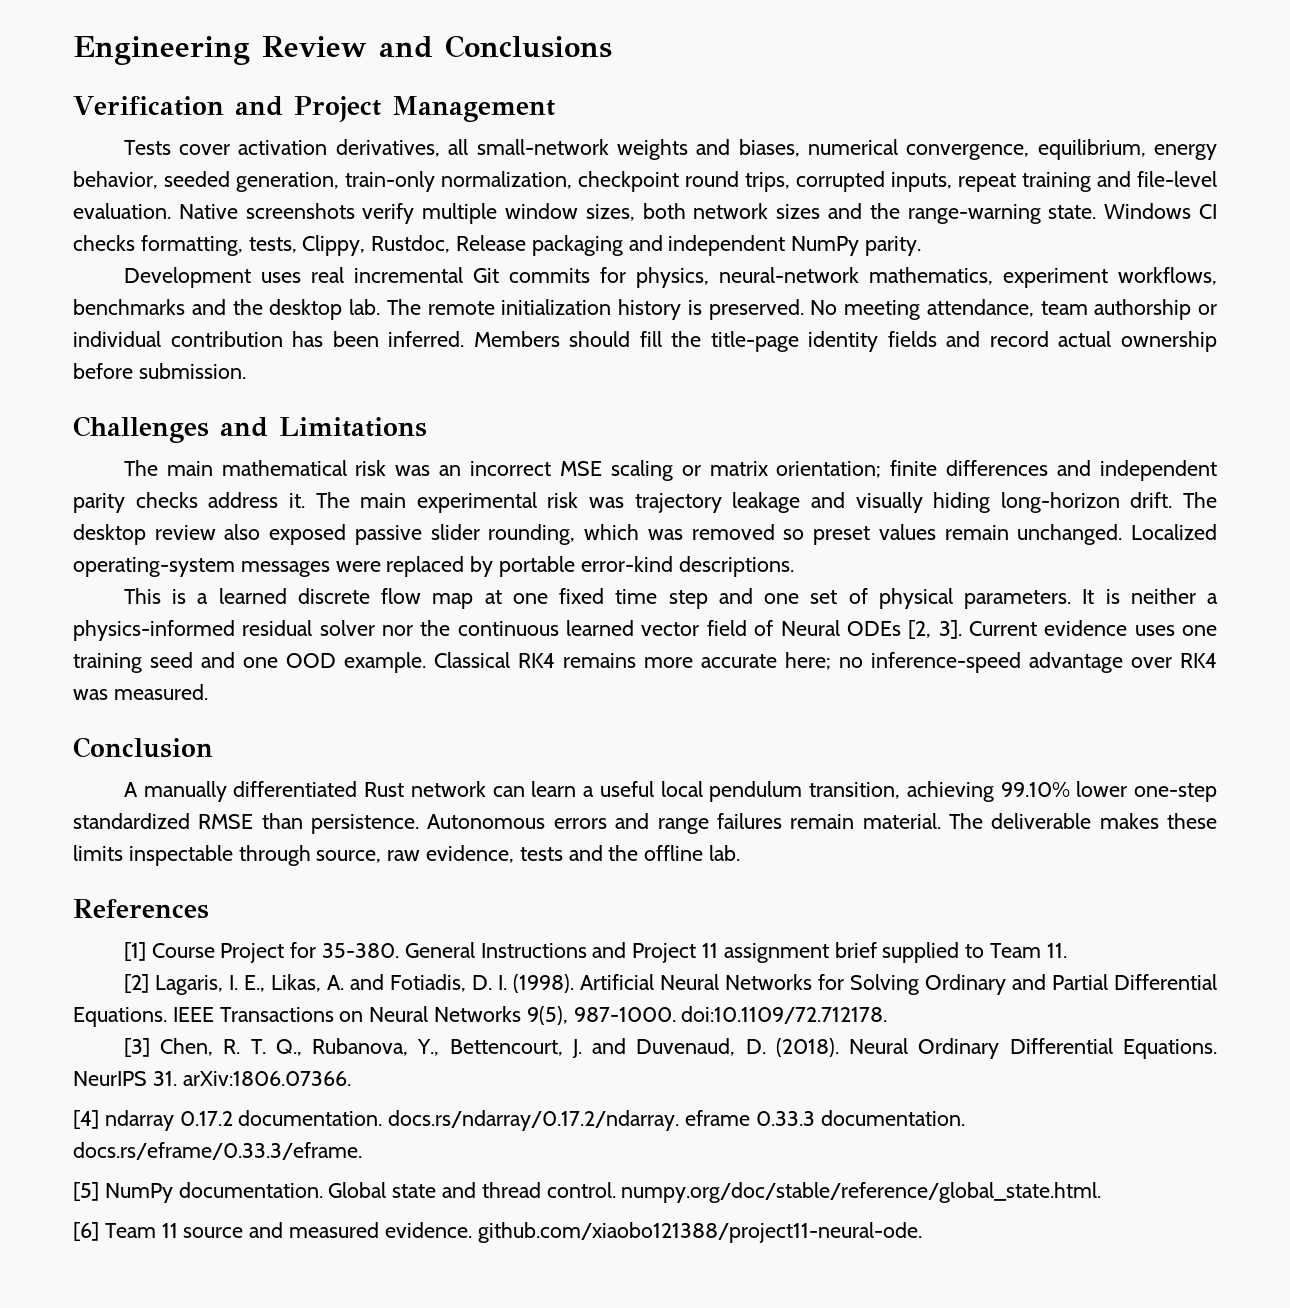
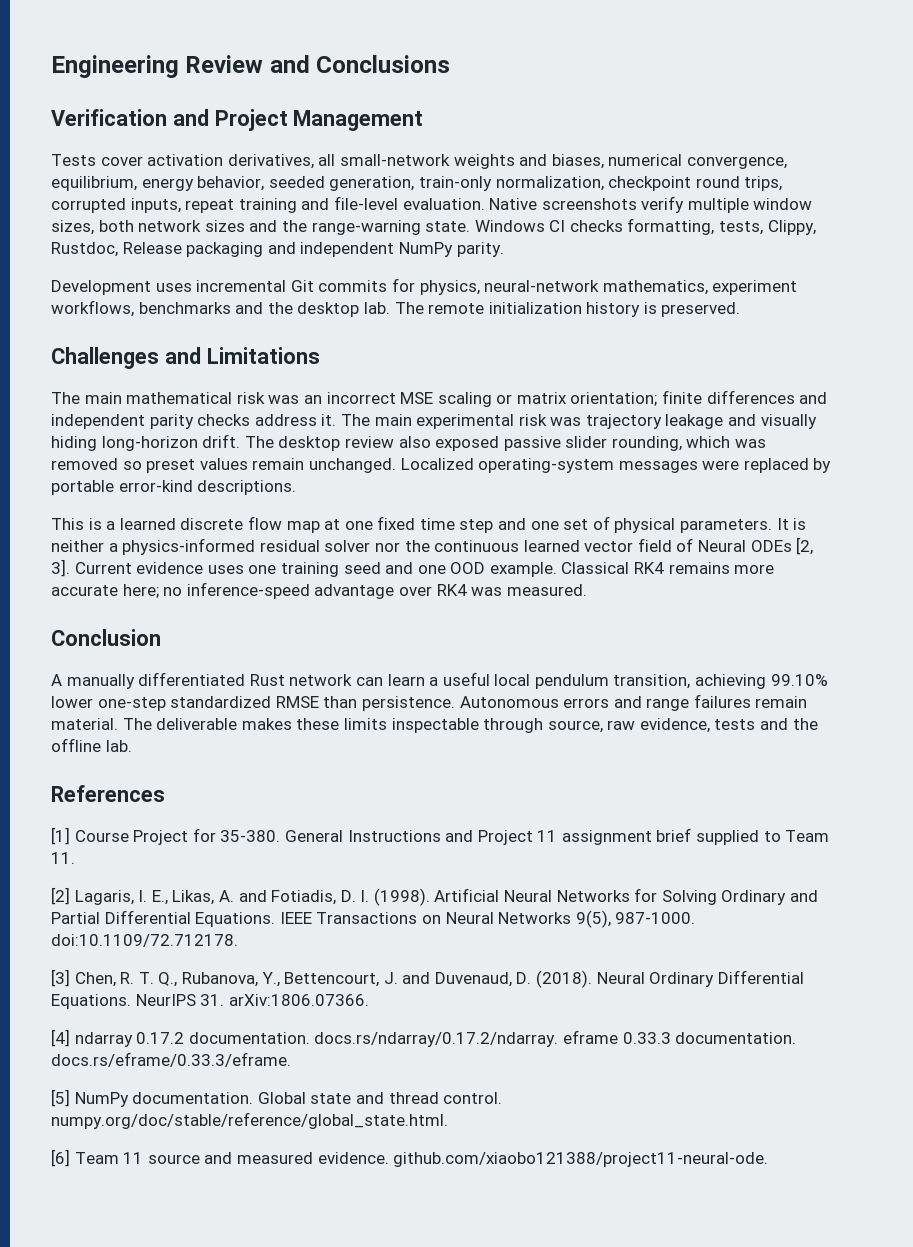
[310,267,344,283] real -> (192, 287) none
[810,299,1217,320] [73,331,1217,352] [73,363,246,379] No meeting attendance, team authorship or individual contribution has been inferred. Members should fill the title-page identity fields and record actual ownership before submission. -> (741, 309) none

